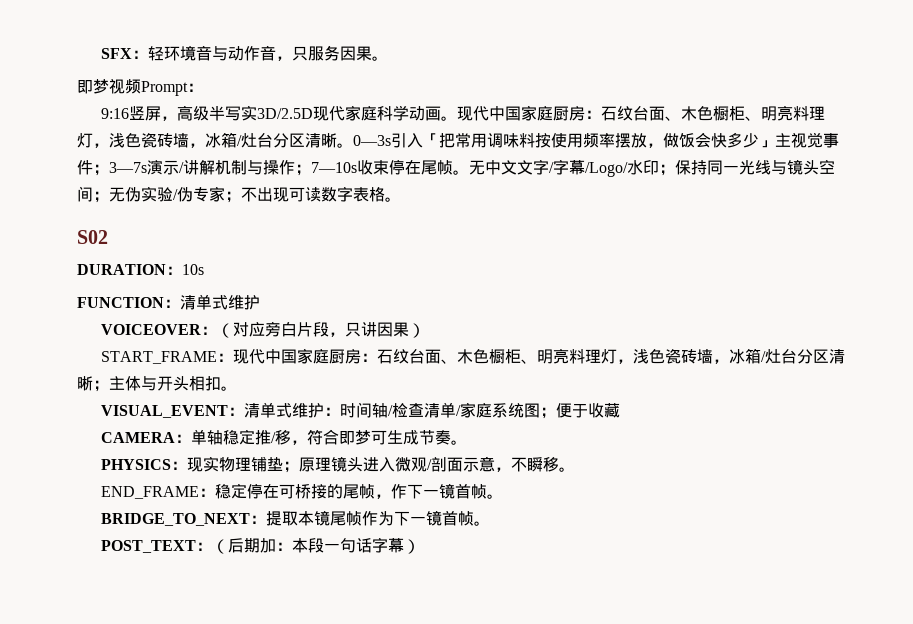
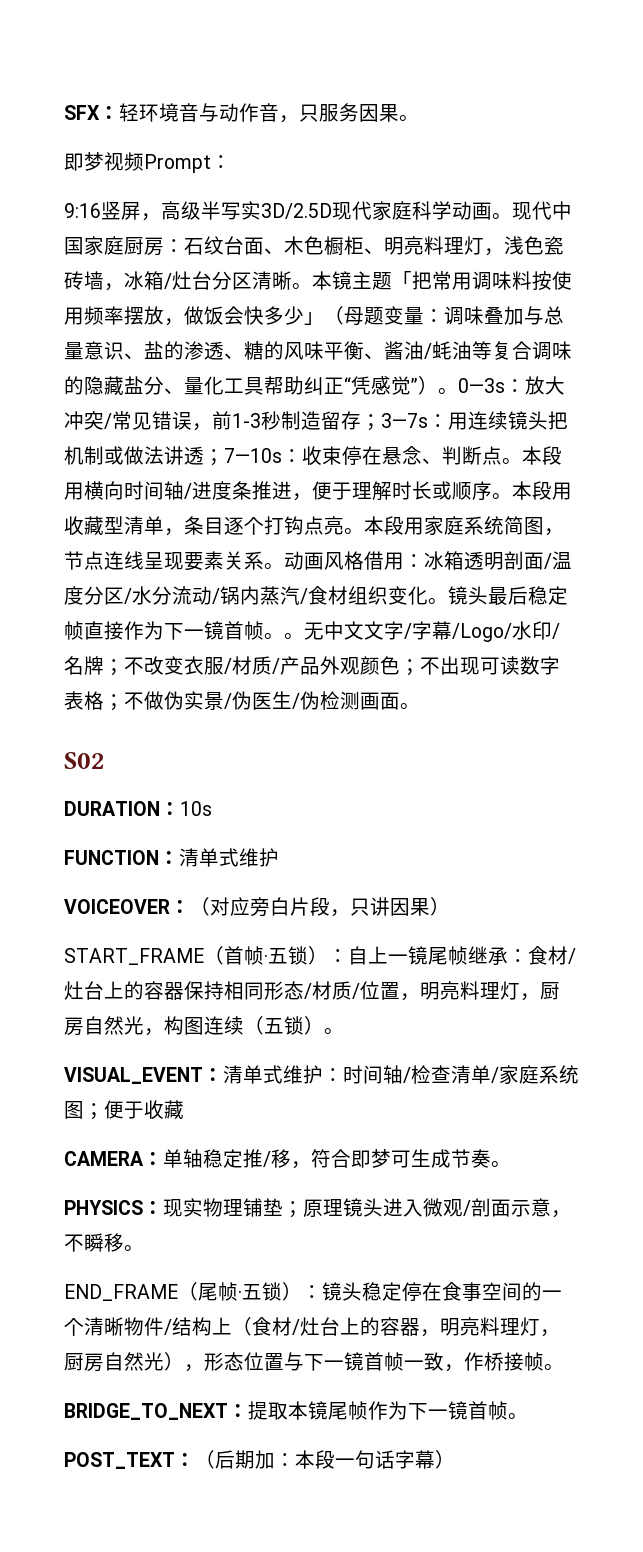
[353,133,423,148] 0—3s引入 -> [312,271,392,290] 本镜主题
[775,132,839,148] [77,159,453,176] 主视觉事件；3—7s演示/讲解机制与操作；7—10s收束停在尾帧 -> [324,306,564,326] [64,341,572,360] [64,376,565,396] [64,411,568,431] [64,446,562,466] [64,481,572,501] [64,516,564,536] [64,551,572,571] [64,586,568,605] [64,621,284,640] （母题变量：调味叠加与总量意识、盐的渗透、糖的风味平衡、酱油/蚝油等复合调味的隐藏盐分、量化工具帮助纠正“凭感觉”）。0—3s：放大冲突/常见错误，前1-3秒制造留存；3—7s：用连续镜头把机制或做法讲透；7—10s：收束停在悬念、判断点。本段用横向时间轴/进度条推进，便于理解时长或顺序。本段用收藏型清单，条目逐个打钩点亮。本段用家庭系统简图，节点连线呈现要素关系。动画风格借用：冰箱透明剖面/温度分区/水分流动/锅内蒸汽/食材组织变化。镜头最后稳定帧直接作为下一镜首帧。
[659,159,835,176] [77,186,225,203] ；保持同一光线与镜头空间；无伪实验/伪专家 -> [552,623,560,639] [64,656,400,676] /名牌；不改变衣服/材质/产品外观颜色
(385, 194) none -> [104,691,400,711] ；不做伪实景/伪医生/伪检测画面
[217,348,846,364] [77,376,221,392] ：现代中国家庭厨房：石纹台面、木色橱柜、明亮料理灯，浅色瓷砖墙，冰箱/灶台分区清晰；主体与开头相扣 -> [204,946,576,965] [64,981,560,1001] [64,1016,324,1036] （首帧·五锁）：自上一镜尾帧继承：食材/灶台上的容器保持相同形态/材质/位置，明亮料理灯，厨房自然光，构图连续（五锁）
[199,483,472,499] ：稳定停在可桥接的尾帧，作下一镜首 -> [178,1282,562,1301] [64,1317,560,1337] [64,1352,524,1372] （尾帧·五锁）：镜头稳定停在食事空间的一个清晰物件/结构上（食材/灶台上的容器，明亮料理灯，厨房自然光），形态位置与下一镜首帧一致，作桥接

